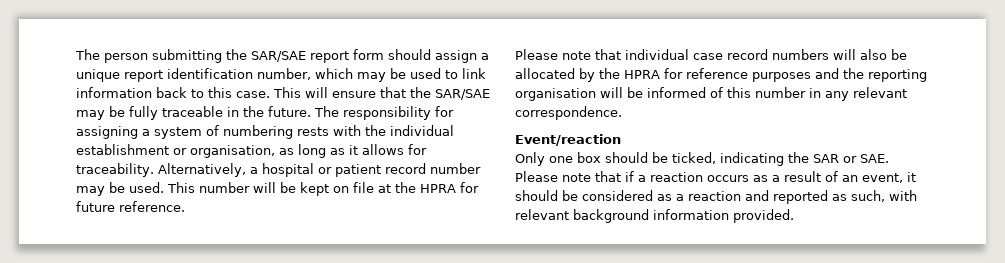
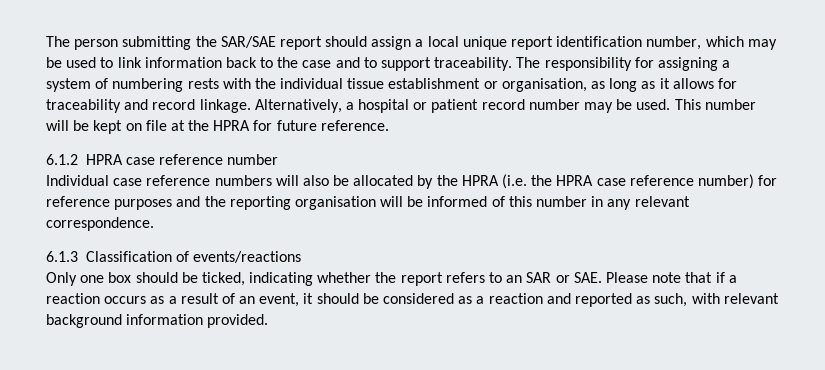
[353,49,384,60] form -> (322, 43) none
(489, 56) none -> [427,36,459,47] local
[208,87,490,100] [76,106,311,120] this case. This will ensure that the SAR/SAE may be fully traceable in the future. -> [277,57,513,71] the case and to support traceability.
(454, 130) none -> [347,78,385,89] tissue
[76,163,154,177] traceability. -> [46,99,251,113] traceability and record linkage.
[515,49,768,60] Please note that individual case record -> [46,154,279,165] [46,175,211,186] 6.1.2 HPRA case reference number // Individual case reference
(660, 74) none -> [502,174,754,189] (i.e. the HPRA case reference number)
[515,134,621,146] Event/reaction -> [46,251,302,263] 6.1.3 Classification of events/reactions
[788,152,809,163] the -> [317,272,523,286] whether the report refers to an

